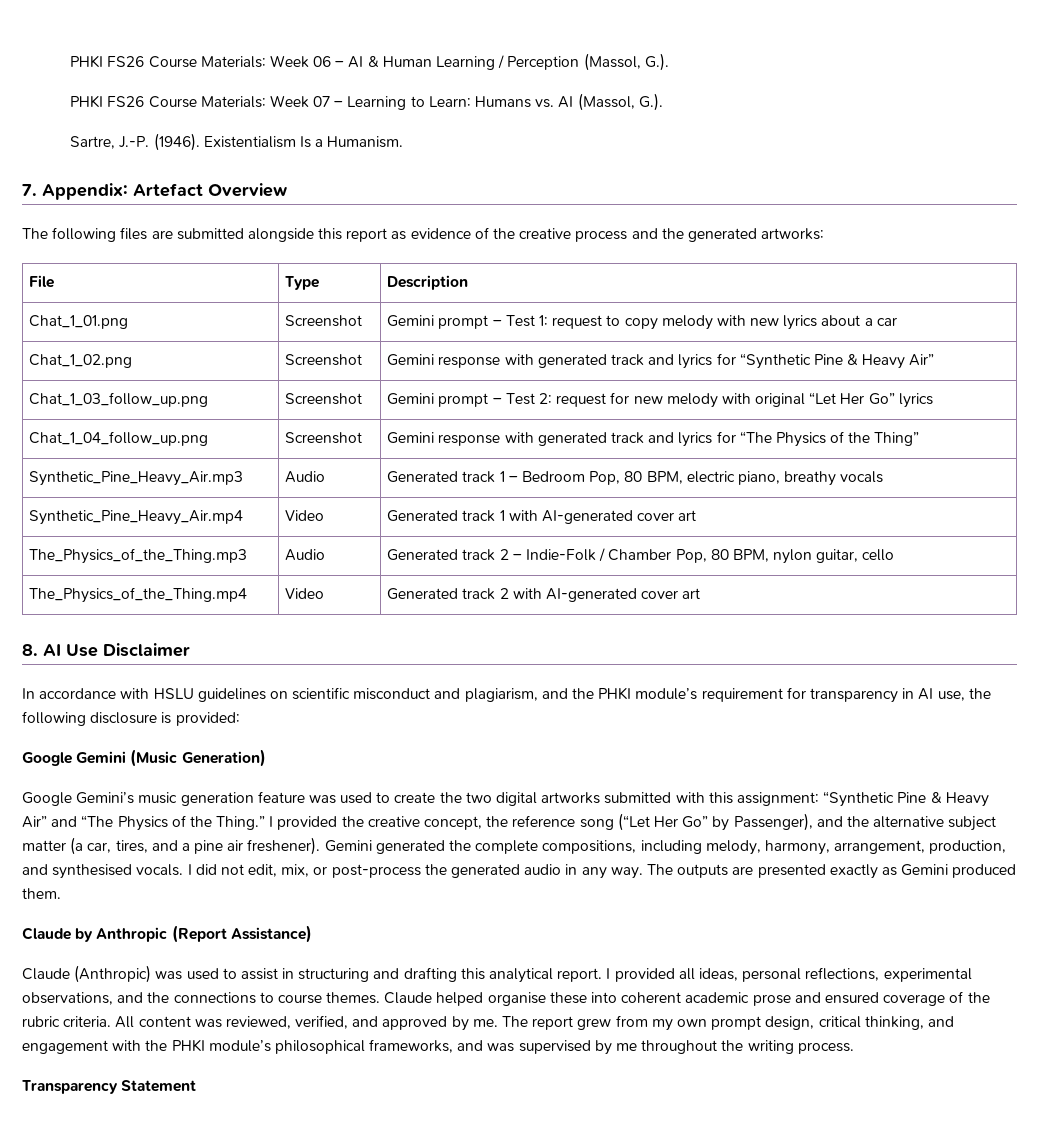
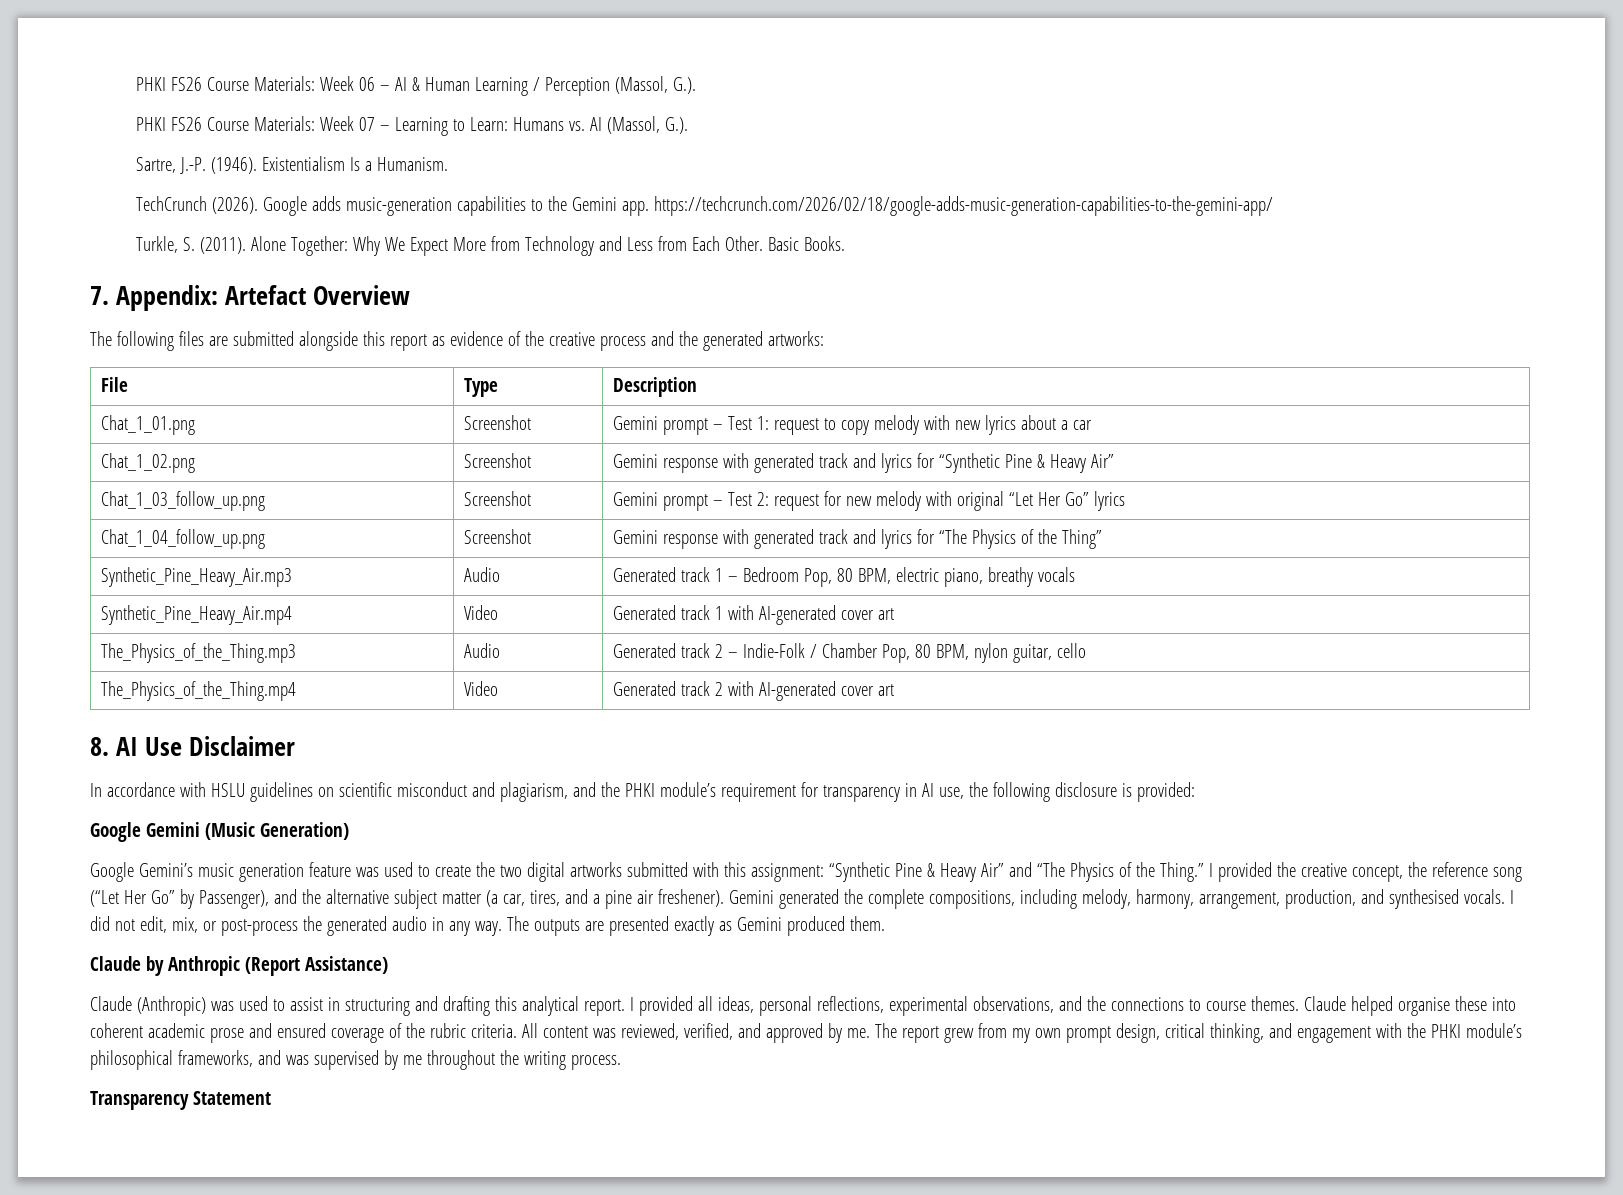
(404, 142) none -> [136,196,1274,216] [136,236,846,256] // TechCrunch (2026). Google adds music-generation capabilities to the Gemini app. https://techcrunch.com/2026/02/18/google-adds-music-generation-capabilities-to-the-gemini-app/ // Turkle, S. (2011). Alone Together: Why We Expect More from Technology and Less from Each Other. Basic Books.

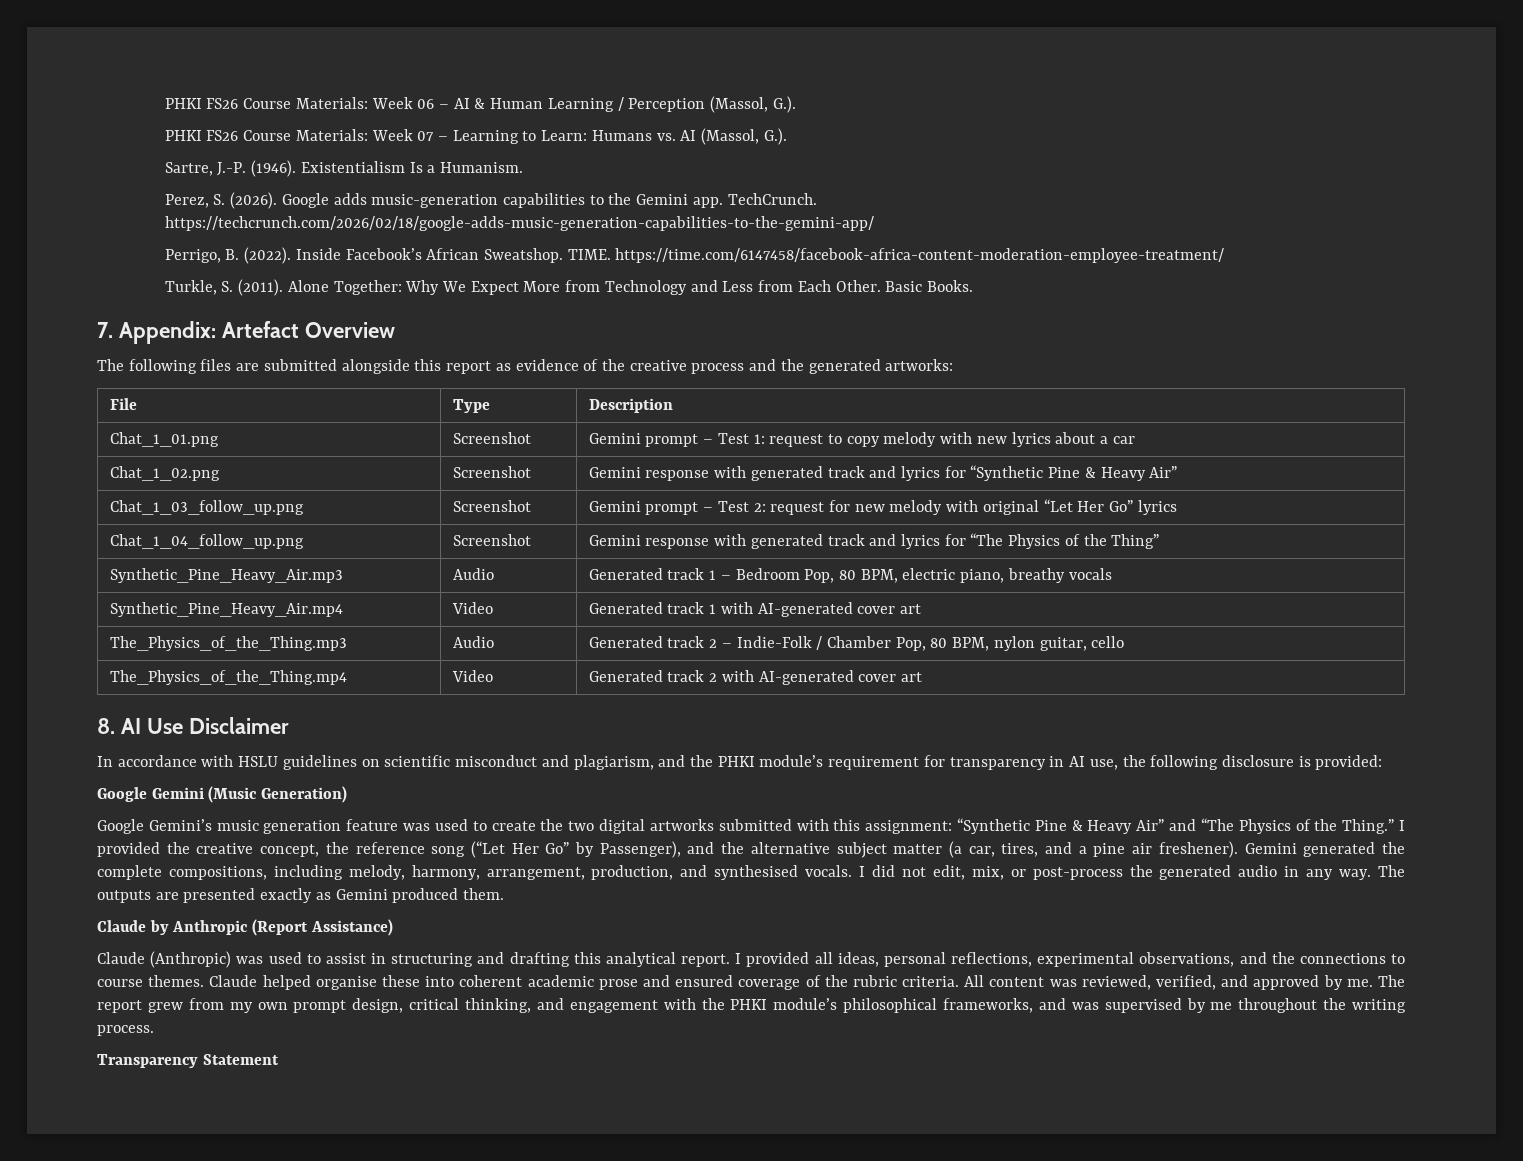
[136,196,208,211] TechCrunch -> [164,194,226,208] Perez, S.
(650, 208) none -> [727,193,817,205] TechCrunch.
(1274, 206) none -> [164,247,1225,264] // Perrigo, B. (2022). Inside Facebook’s African Sweatshop. TIME. https://time.com/6147458/facebook-africa-content-moderation-employee-treatment/

